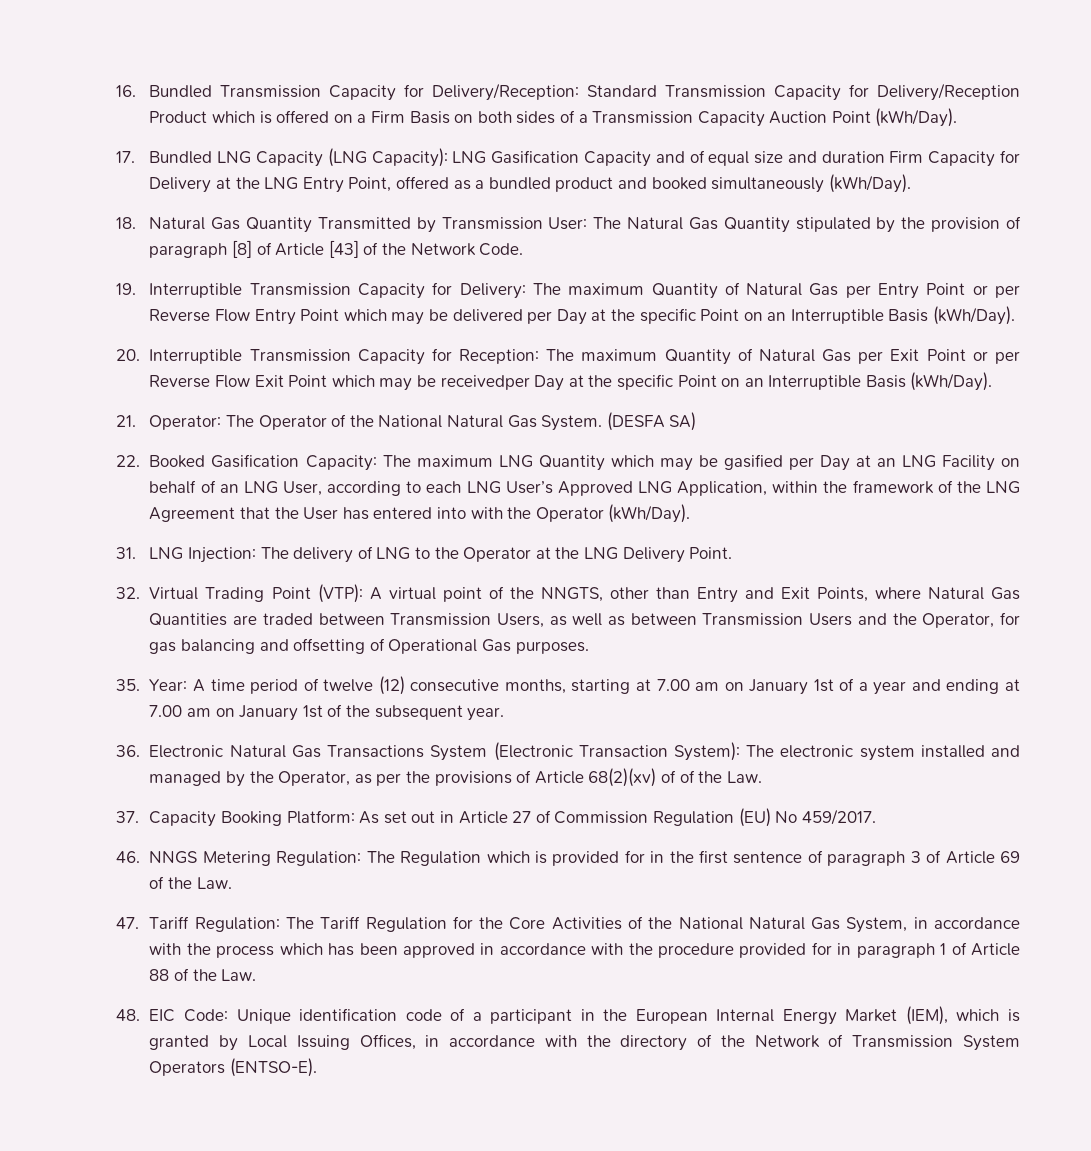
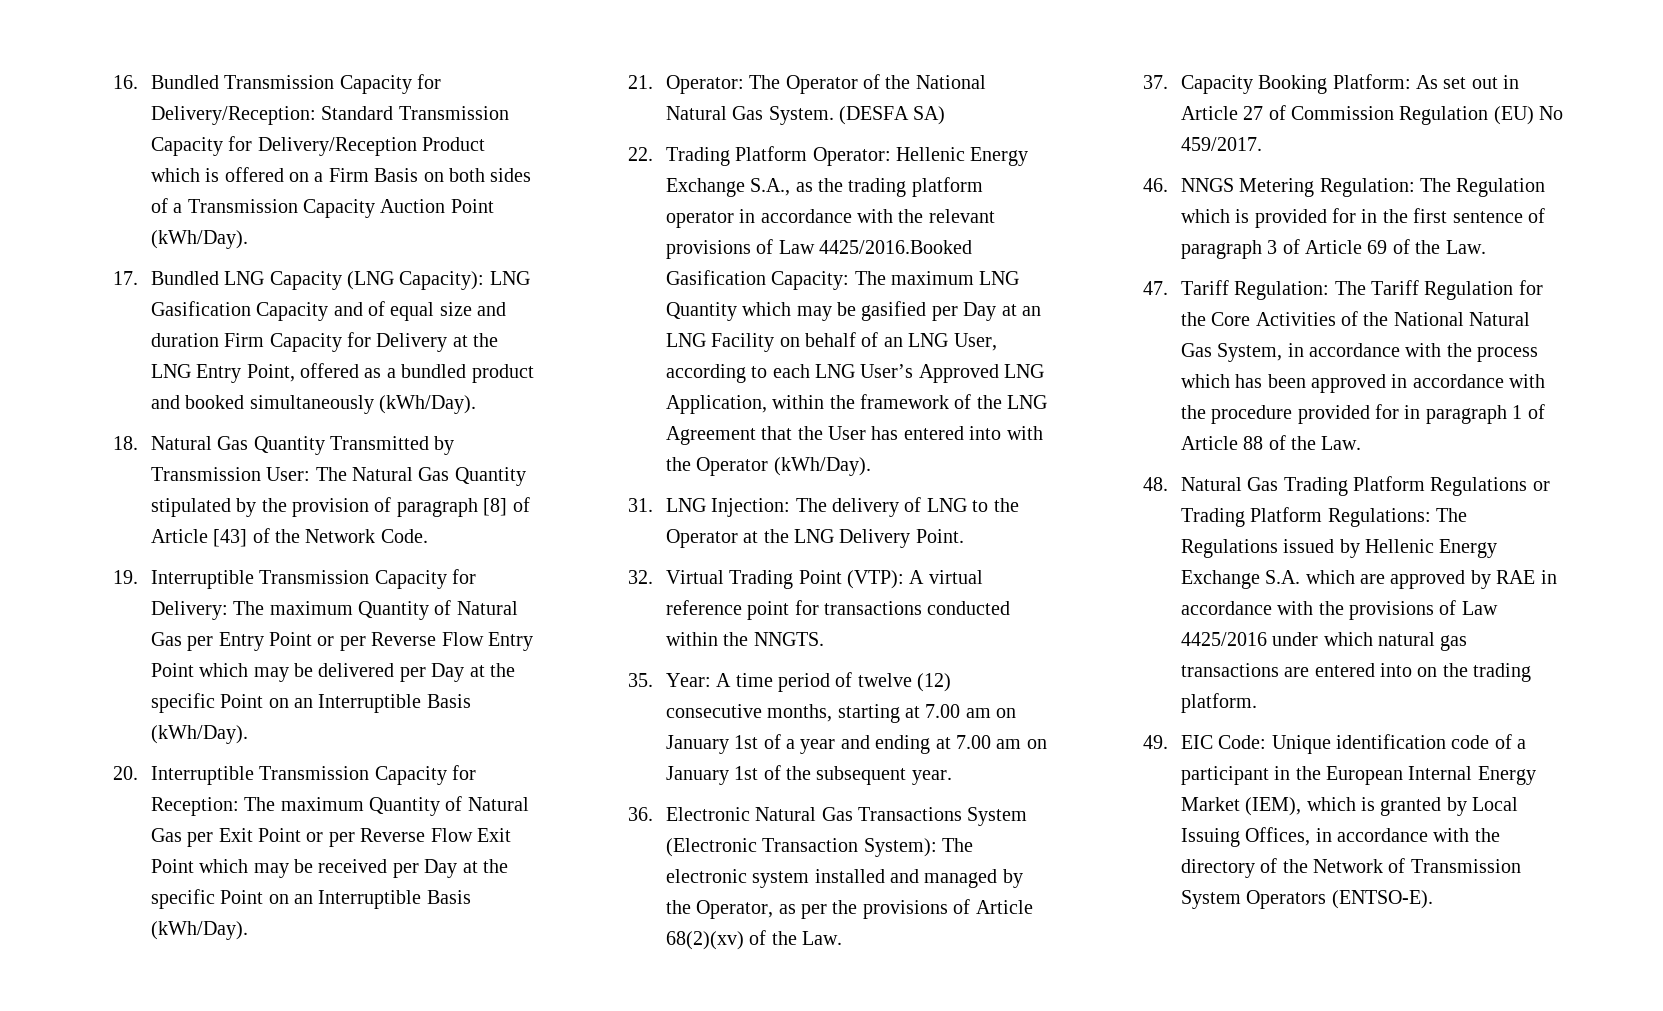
[440,375,530,390] receivedper -> [318,859,419,878] received per
[149,455,206,468] Booked -> [665,146,1029,166] [665,177,983,197] [665,209,995,228] [665,239,972,259] Trading Platform Operator: Hellenic Energy Exchange S.A., as the trading platform operator in accordance with the relevant provisions of Law 4425/2016.Booked
[442,586,1021,603] [149,612,1020,628] [149,638,589,654] point of the NNGTS, other than Entry and Exit Points, where Natural Gas Quantities are traded between Transmission Users, as well as between Transmission Users and the Operator, for gas balancing and offsetting of Operational Gas purposes. -> [665,600,1011,620] [665,632,824,646] reference point for transactions conducted within the NNGTS.
[679,770,695,783] of -> (767, 937) none
(141, 1015) none -> [1180,476,1550,496] [1180,507,1467,527] [1180,539,1498,558] [1180,570,1557,589] [1180,600,1498,620] [1180,632,1468,651] [1180,663,1532,682] [1180,693,1257,713] [1142,735,1168,749] Natural Gas Trading Platform Regulations or Trading Platform Regulations: The Regulations issued by Hellenic Energy Exchange S.A. which are approved by RAE in accordance with the provisions of Law 4425/2016 under which natural gas transactions are entered into on the trading platform. // 49.

